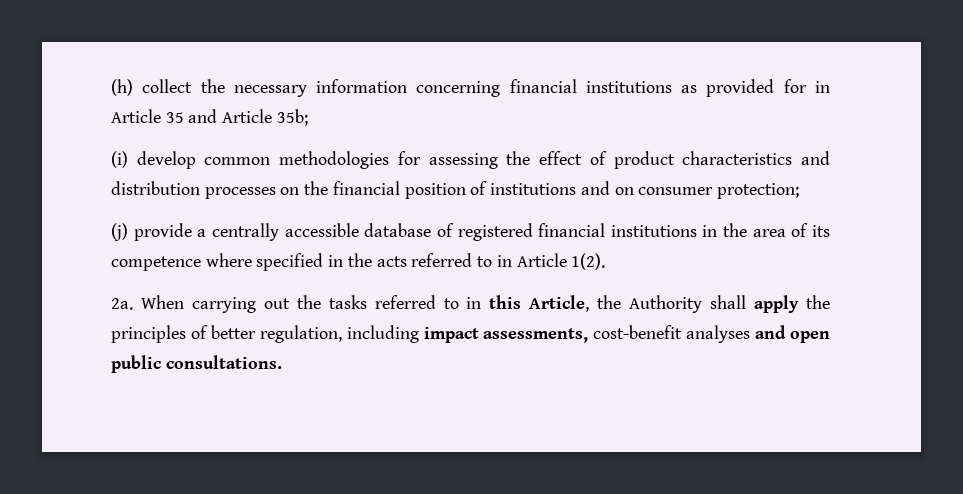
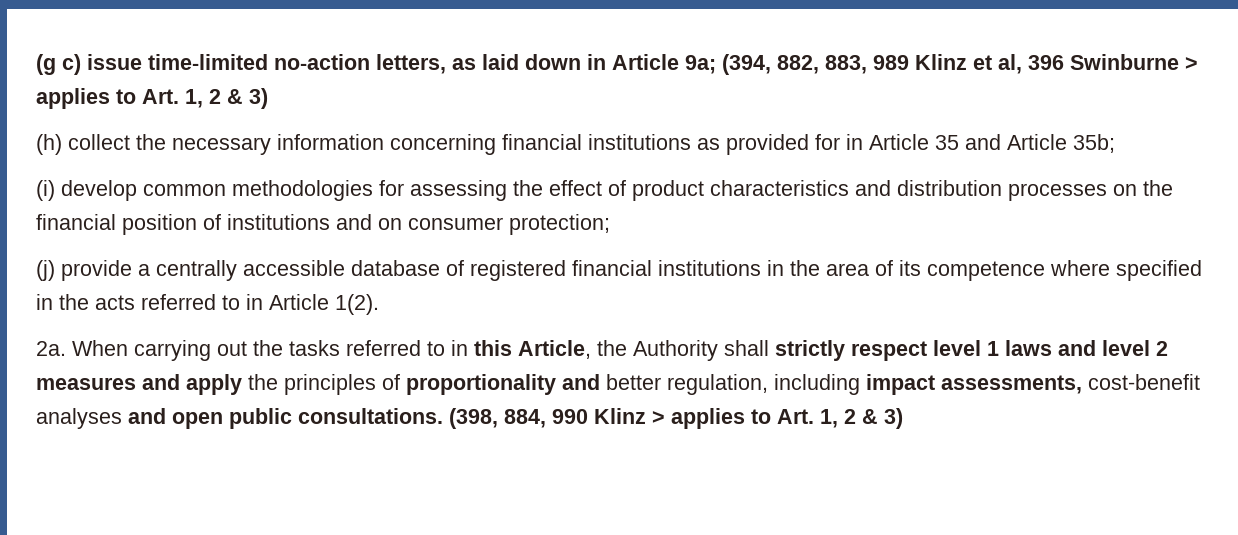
(111, 87) none -> [36,54,1198,75] [36,88,268,109] (g c) issue time-limited no-action letters, as laid down in Article 9a; (394, 882, 883, 989 Klinz et al, 396 Swinburne > applies to Art. 1, 2 & 3) //
(747, 302) none -> [775,340,1168,361] [36,374,180,390] strictly respect level 1 laws and level 2 measures and
(208, 332) none -> [406,374,600,395] proportionality and
(282, 362) none -> [449,408,903,429] (398, 884, 990 Klinz > applies to Art. 1, 2 & 3)

